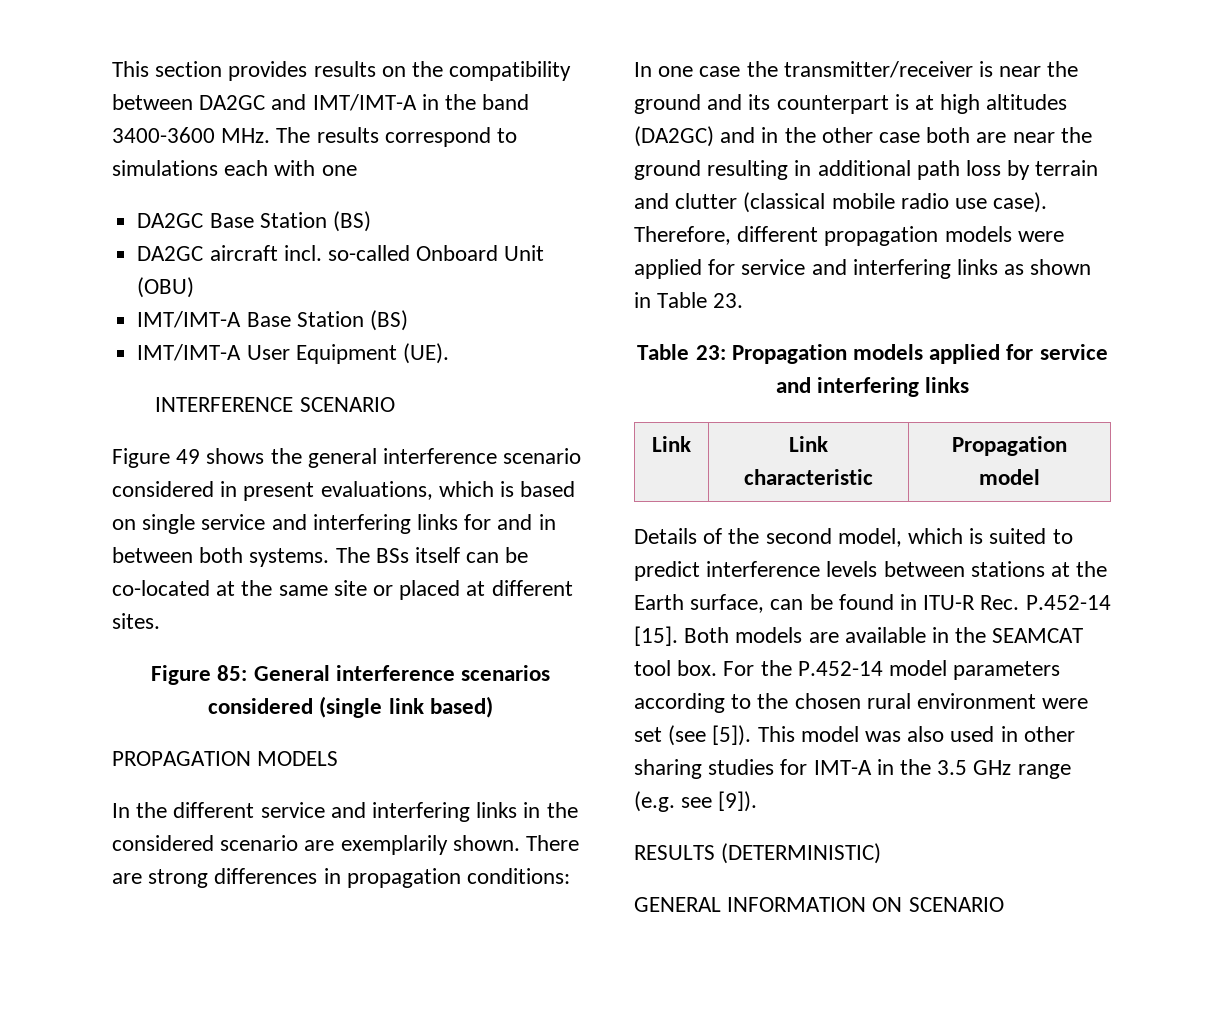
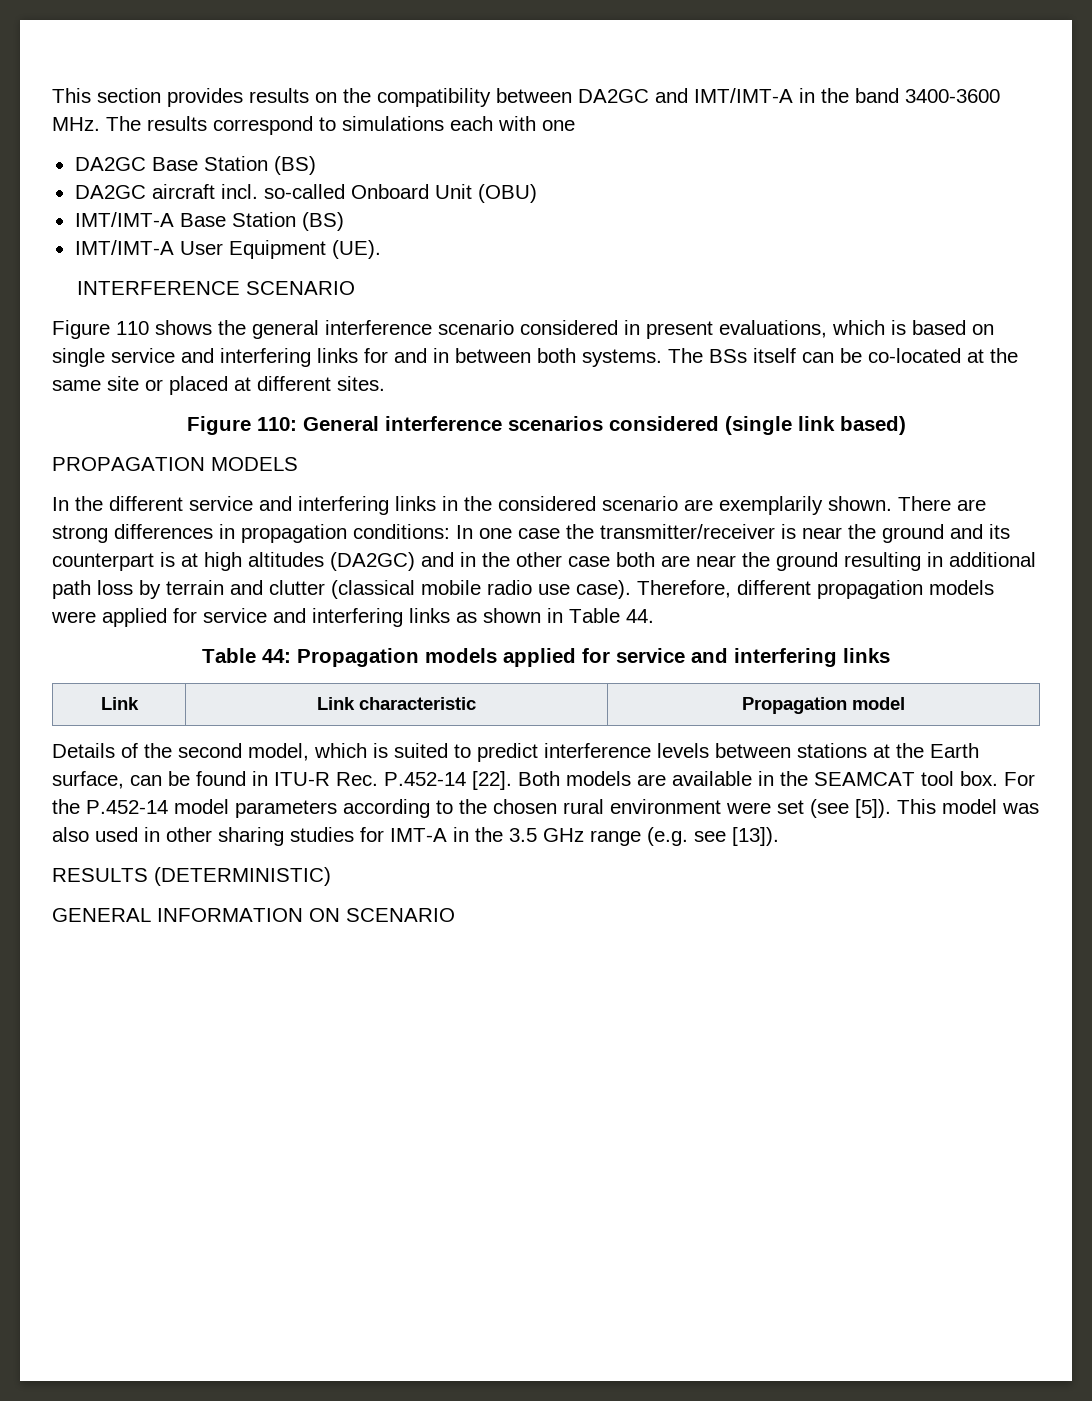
[176,449,201,464] 49 -> [116,321,149,335] 110
[217,665,248,681] 85: -> [256,417,297,431] 110:
[713,293,744,308] [637,344,726,360] 23. // Table 23: -> [626,609,654,623] [202,648,291,663] 44. // Table 44:
[634,626,678,646] [15]. -> [472,771,512,790] [22].
[718,791,758,812] [9]). -> [732,827,779,846] [13]).

